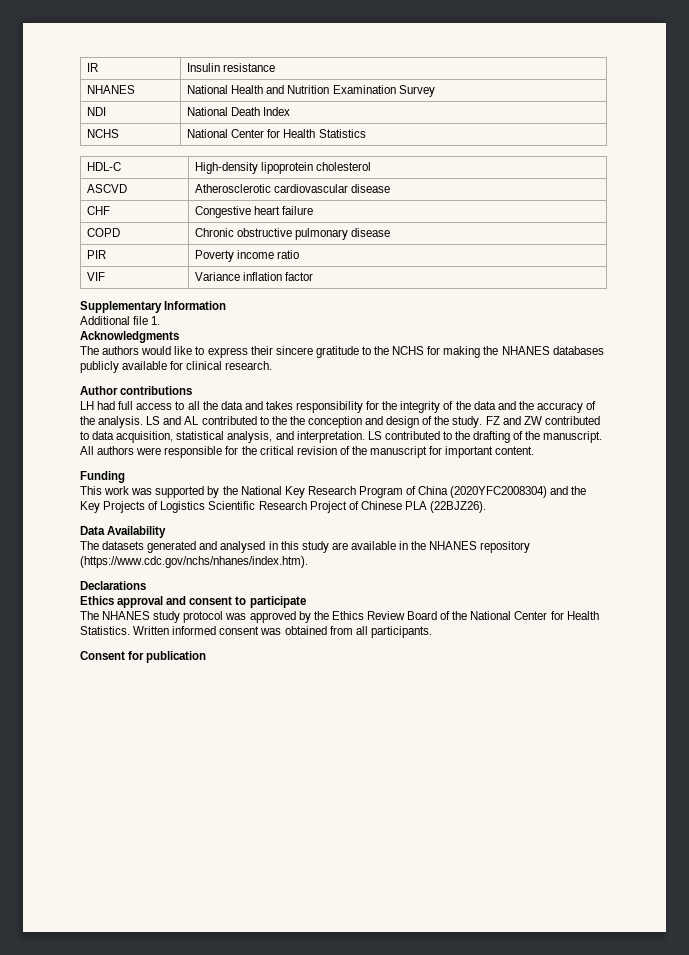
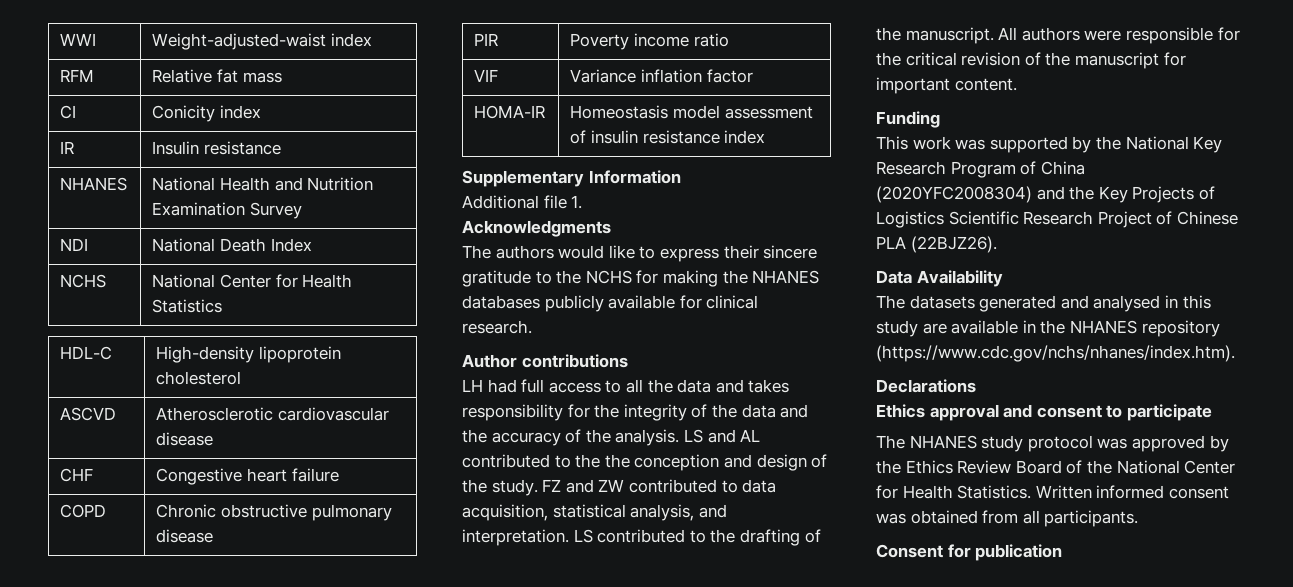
(87, 67) none -> [60,33,97,46] [152,33,372,50] [60,69,95,82] [152,69,282,83] [60,105,77,119] [152,105,261,122] WWI | Weight-adjusted-waist index // RFM | Relative fat mass // CI | Conicity index //
(314, 276) none -> [474,105,546,119] [570,105,813,119] [570,130,766,144] // HOMA-IR | Homeostasis model assessment of insulin resistance index

